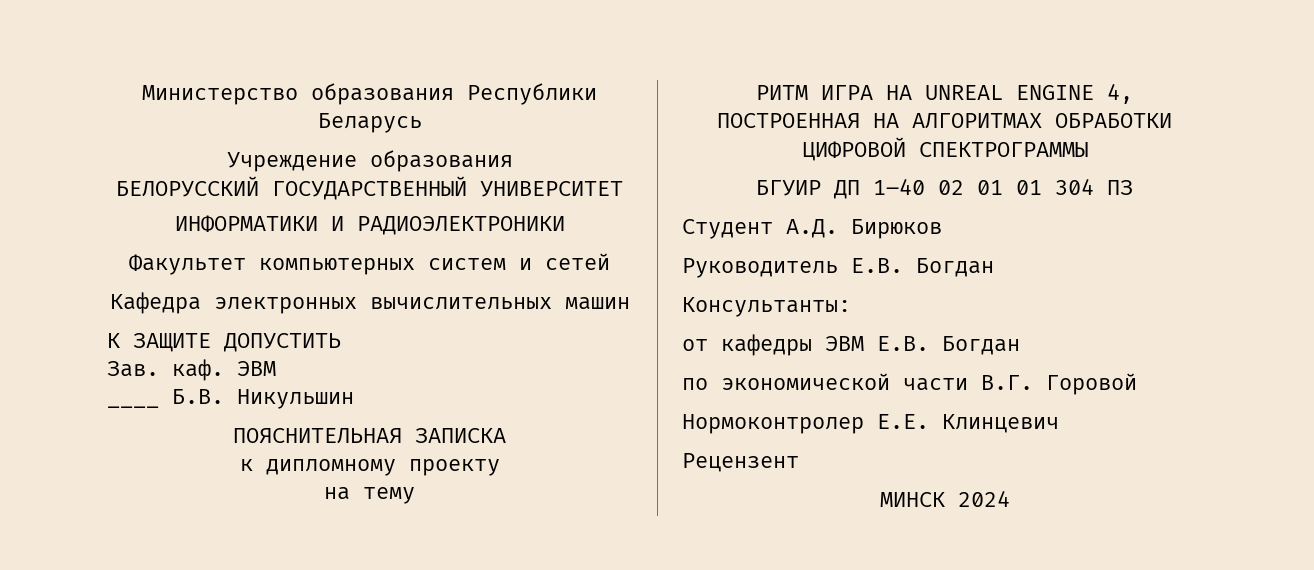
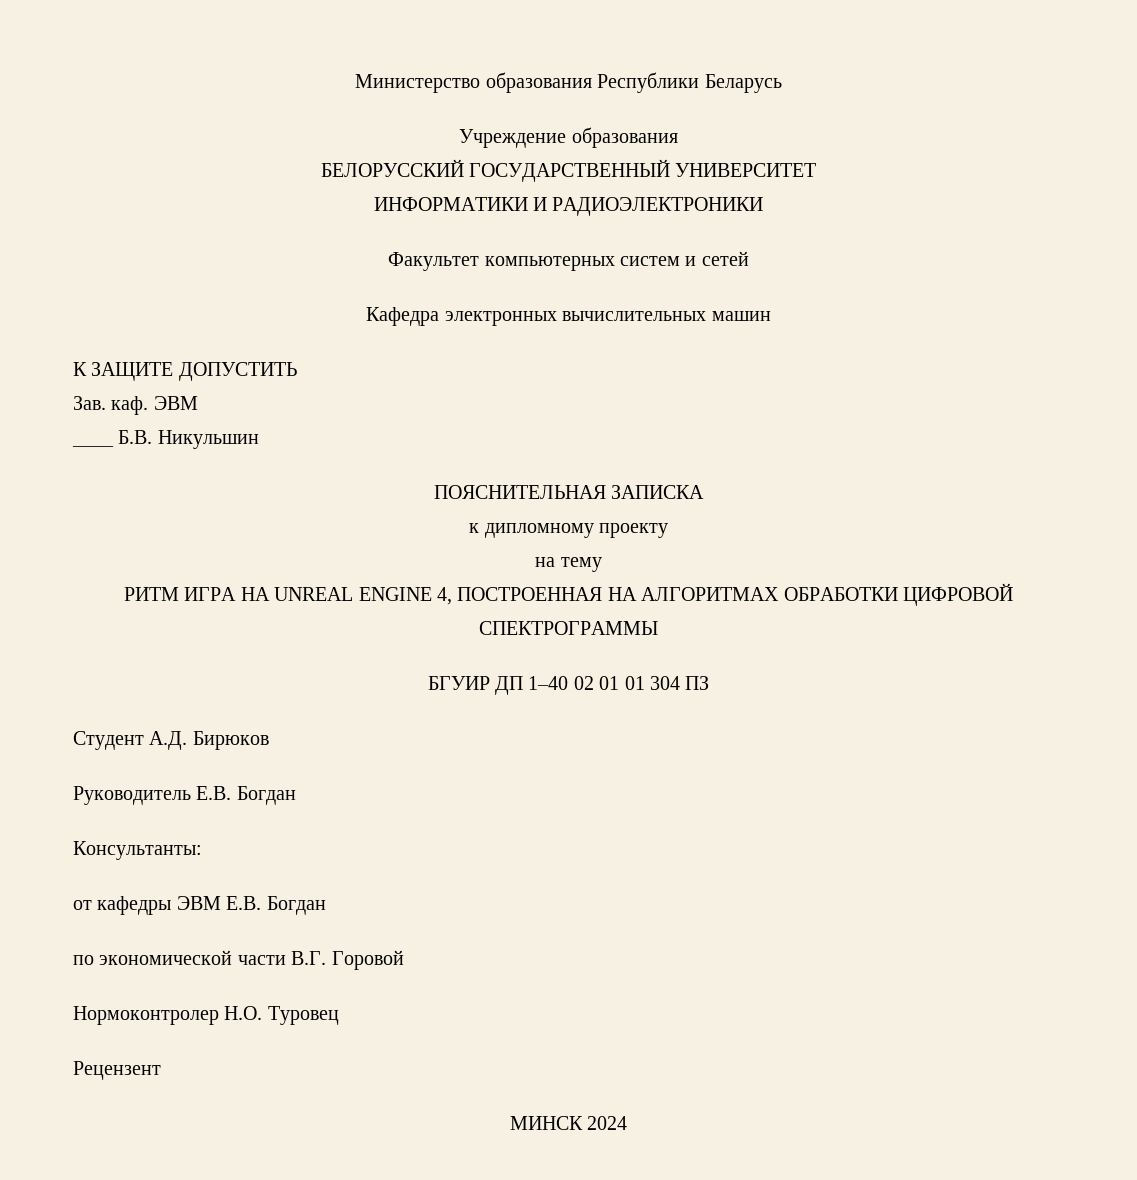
[877,414,1059,433] Е.Е. Клинцевич -> [224,1006,339,1025] Н.О. Туровец

